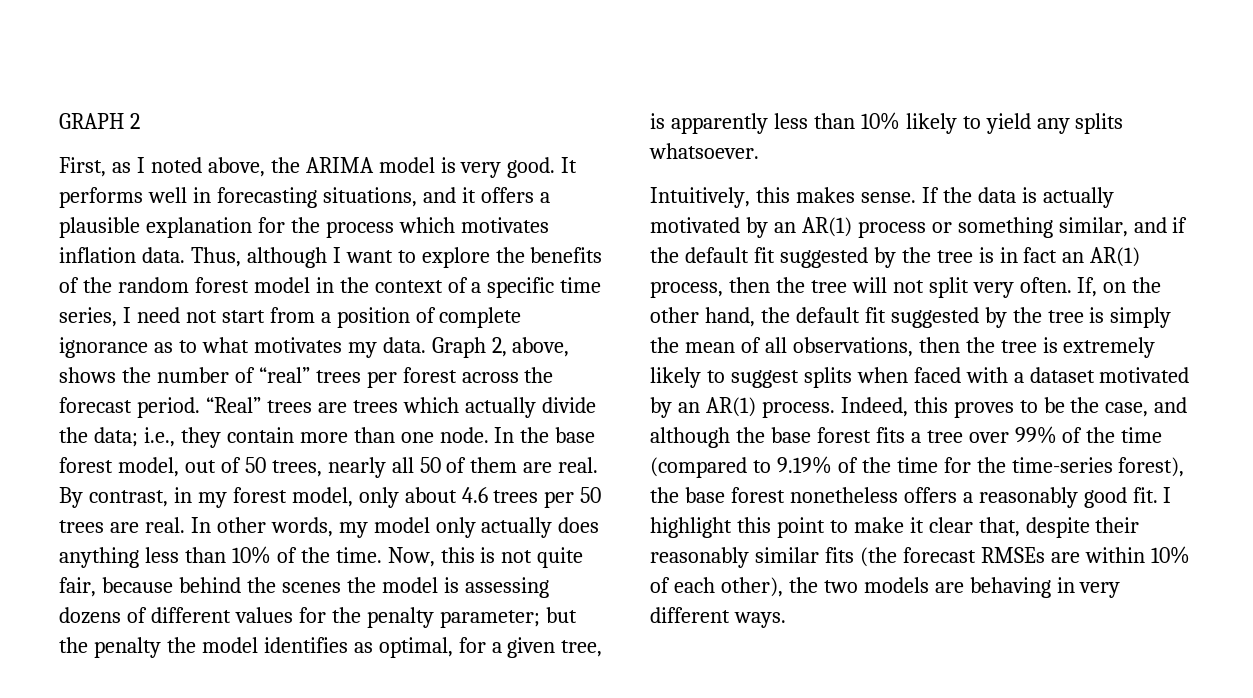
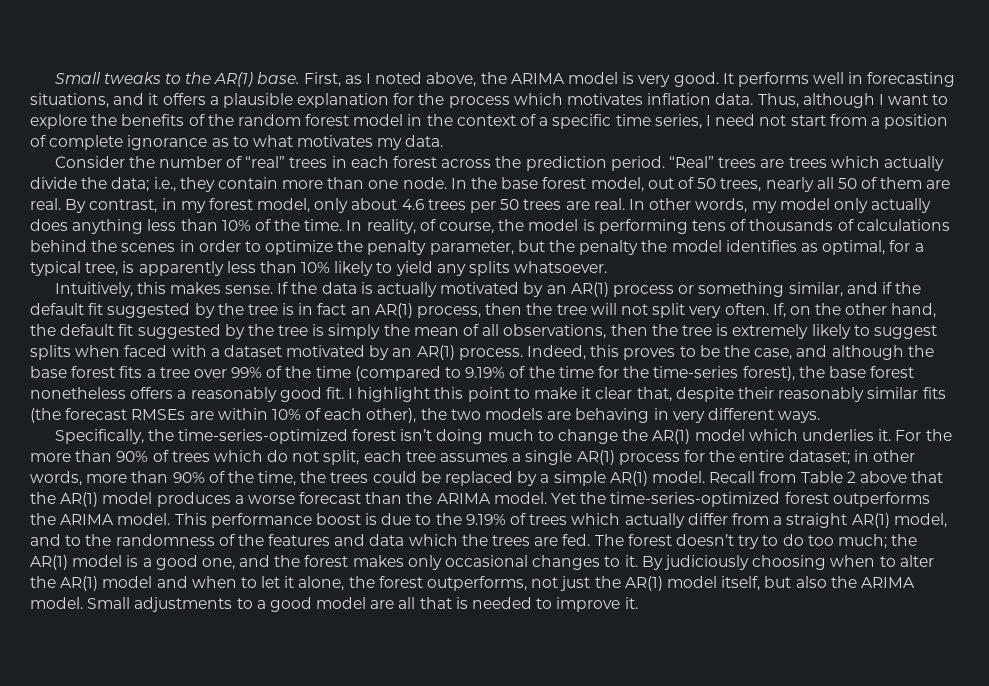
[59,113,140,129] GRAPH 2 // -> [54,72,300,87] Small tweaks to the AR(1) base.
[431,337,570,358] [59,367,116,383] Graph 2, above, shows -> [54,156,125,168] // Consider
[366,371,397,388] per -> [331,156,389,168] in each
[59,397,132,413] forecast -> [525,156,607,171] prediction
[387,547,584,568] [59,577,549,598] [59,607,540,628] Now, this is not quite fair, because behind the scenes the model is assessing dozens of different values for the penalty parameter; -> [346,219,950,234] [30,240,514,255] In reality, of course, the model is performing tens of thousands of calculations behind the scenes in order to optimize the penalty parameter,
[507,637,556,658] given -> [30,261,81,276] typical
(786, 620) none -> [54,429,952,444] [30,450,915,465] [30,471,944,486] [30,492,930,507] [30,513,947,528] [30,534,918,549] [30,555,934,570] [30,576,915,591] [30,597,638,612] // Specifically, the time-series-optimized forest isn’t doing much to change the AR(1) model which underlies it. For the more than 90% of trees which do not split, each tree assumes a single AR(1) process for the entire dataset; in other words, more than 90% of the time, the trees could be replaced by a simple AR(1) model. Recall from Table 2 above that the AR(1) model produces a worse forecast than the ARIMA model. Yet the time-series-optimized forest outperforms the ARIMA model. This performance boost is due to the 9.19% of trees which actually differ from a straight AR(1) model, and to the randomness of the features and data which the trees are fed. The forest doesn’t try to do too much; the AR(1) model is a good one, and the forest makes only occasional changes to it. By judiciously choosing when to alter the AR(1) model and when to let it alone, the forest outperforms, not just the AR(1) model itself, but also the ARIMA model. Small adjustments to a good model are all that is needed to improve it.

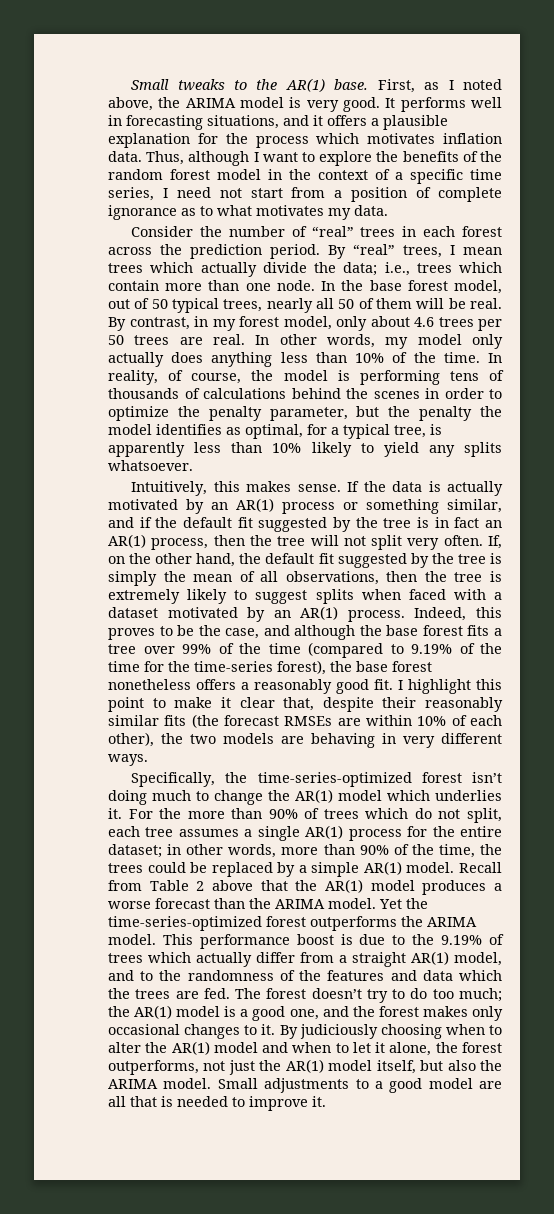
[668,156,785,168] “Real” trees are -> [328,244,502,259] By “real” trees, I mean
[179,177,215,192] they -> [416,262,502,273] trees which
(717, 183) none -> [172,298,219,313] typical
[926,180,951,189] are -> [416,298,466,309] will be

